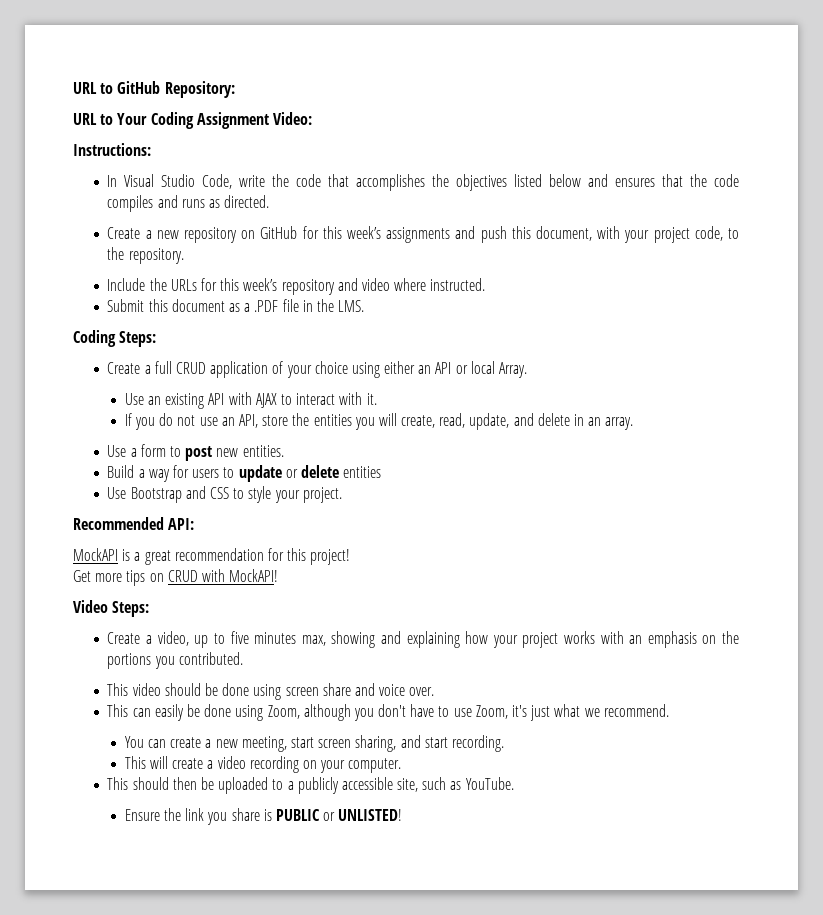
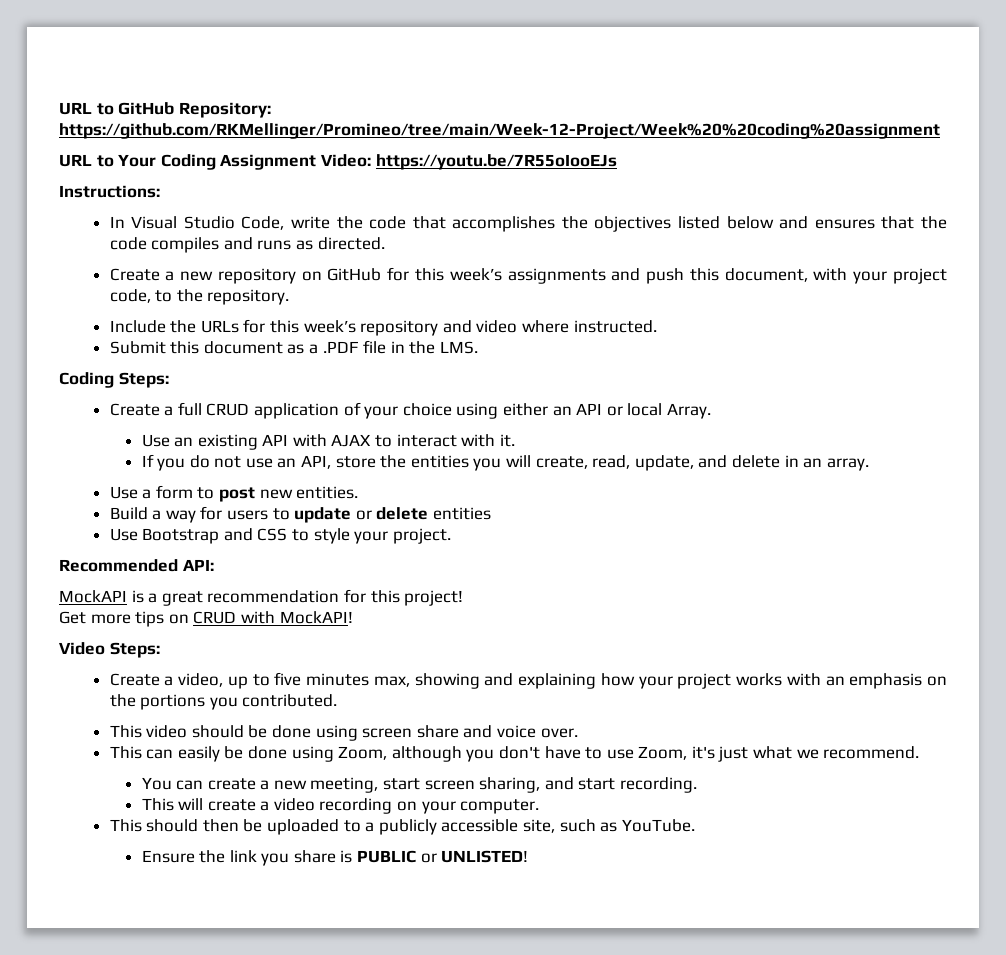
(235, 89) none -> [59,123,940,139] https://github.com/RKMellinger/Promineo/tree/main/Week-12-Project/Week%20%20coding%20assignment
(312, 118) none -> [375,154,617,170] https://youtu.be/7R55oIooEJs

